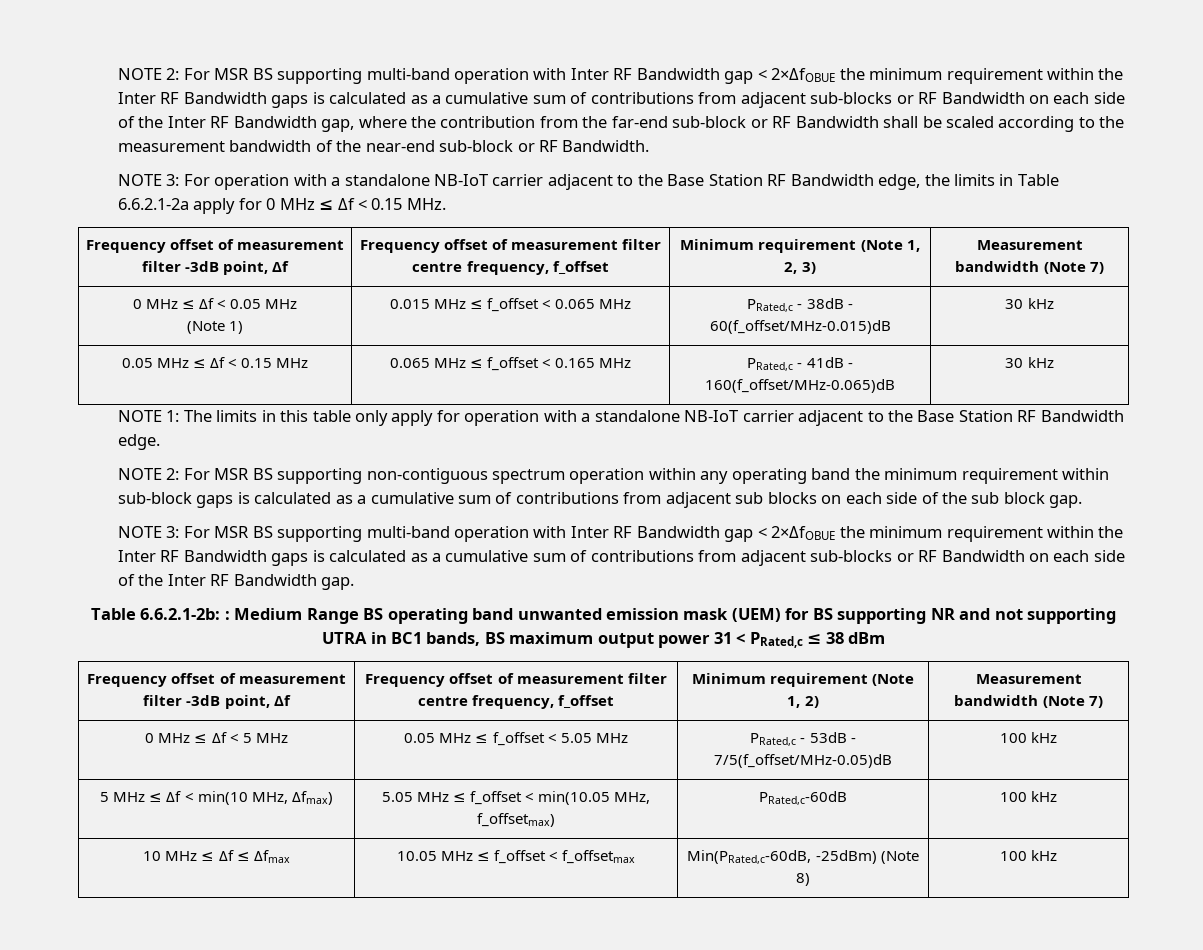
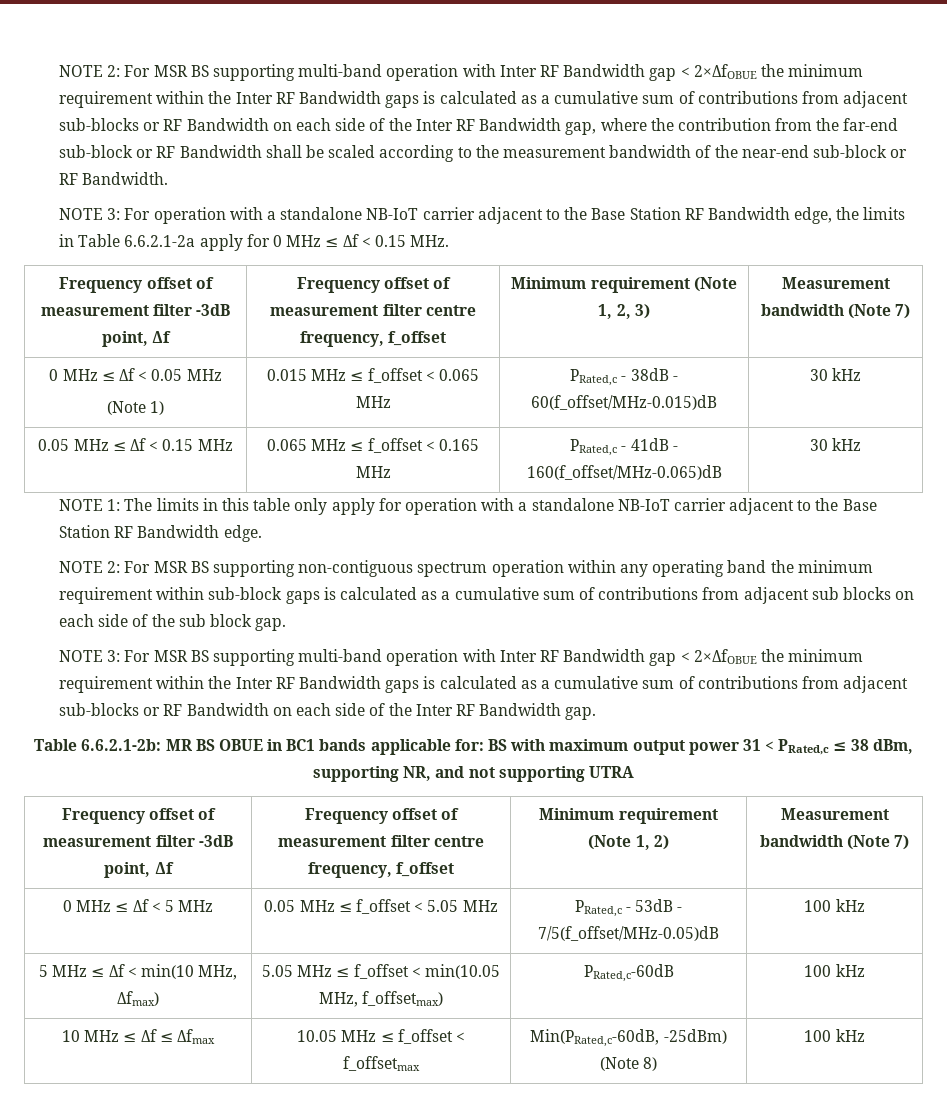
[224,608,1117,624] [322,632,505,646] : Medium Range BS operating band unwanted emission mask (UEM) for BS supporting NR and not supporting UTRA in BC1 bands, BS -> [165,739,546,755] MR BS OBUE in BC1 bands applicable for: BS with
[847,632,885,644] dBm -> [872,739,913,754] [313,766,634,782] dBm, supporting NR, and not supporting UTRA

